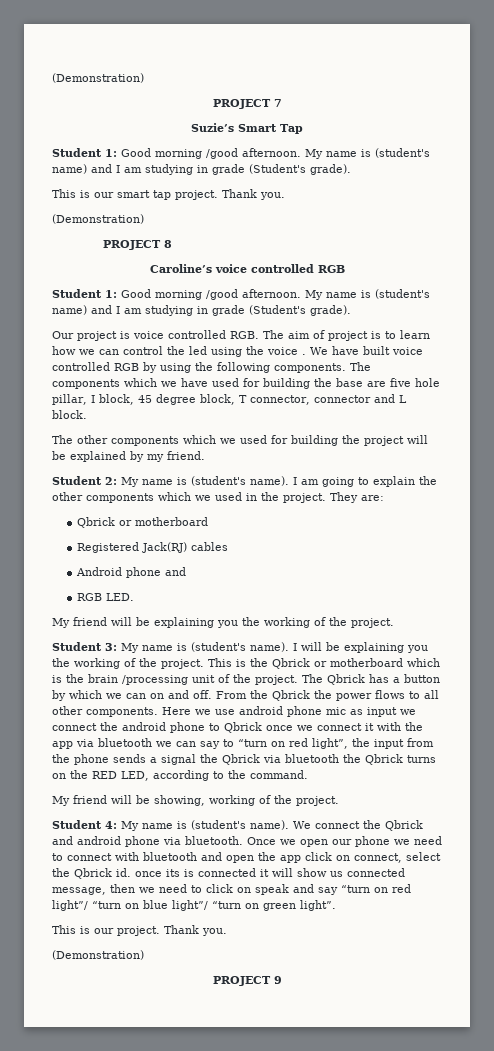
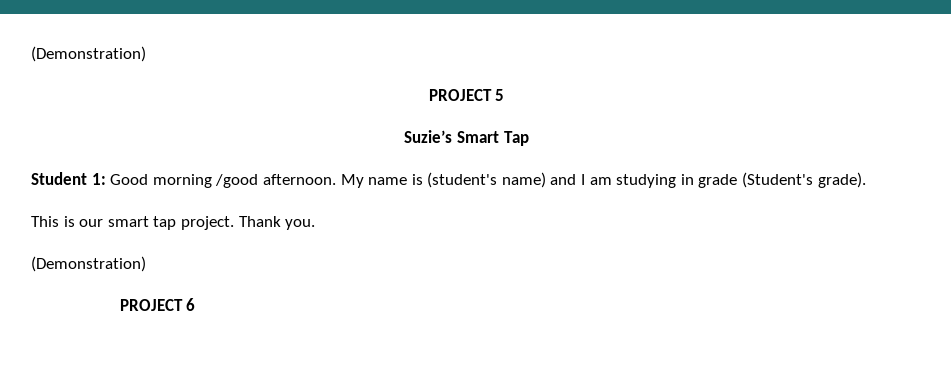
[52,73,144,83] [212,99,282,109] (Demonstration) // PROJECT 7 -> [31,46,146,62] [428,89,505,101] (Demonstration) // PROJECT 5
[163,240,172,248] [149,264,345,273] [52,289,430,300] [52,305,351,316] [52,330,430,341] [52,346,423,357] [52,362,371,373] [52,378,440,389] [52,394,407,405] [52,410,87,419] [52,435,428,446] [52,451,205,462] [52,476,437,487] [52,492,384,503] [76,517,208,528] [76,542,228,553] [75,567,186,578] [76,593,134,601] [52,617,394,628] [52,642,428,653] [52,658,440,669] [52,674,440,685] [52,690,439,701] [52,706,416,717] [52,722,423,733] [52,738,434,749] [52,754,436,765] [52,770,308,781] [52,795,339,806] [52,820,423,831] [52,836,442,847] [52,852,441,863] [52,868,405,879] [52,884,411,895] [52,900,336,911] [52,925,227,936] [52,950,144,960] [212,976,282,986] 8 // Caroline’s voice controlled RGB // Student 1: Good morning /good afternoon. My name is (student's name) and I am studying in grade (Student's grade). // Our project is voice controlled RGB. The aim of project is to learn how we can control the led using the voice . We have built voice controlled RGB by using the following components. The components which we have used for building the base are five hole pillar, I block, 45 degree block, T connector, connector and L block. // The other components which we used for building the project will be explained by my friend. // Student 2: My name is (student's name). I am going to explain the other components which we used in the project. They are: // Qbrick or motherboard // Registered Jack(RJ) cables // Android phone and // RGB LED. // My friend will be explaining you the working of the project. // Student 3: My name is (student's name). I will be explaining you the working of the project. This is the Qbrick or motherboard which is the brain /processing unit of the project. The Qbrick has a button by which we can on and off. From the Qbrick the power flows to all other components. Here we use android phone mic as input we connect the android phone to Qbrick once we connect it with the app via bluetooth we can say to “turn on red light”, the input from the phone sends a signal the Qbrick via bluetooth the Qbrick turns on the RED LED, according to the command. // My friend will be showing, working of the project. // Student 4: My name is (student's name). We connect the Qbrick and android phone via bluetooth. Once we open our phone we need to connect with bluetooth and open the app click on connect, select the Qbrick id. once its is connected it will show us connected message, then we need to click on speak and say “turn on red light”/ “turn on blue light”/ “turn on green light”. // This is our project. Thank you. // (Demonstration) // PROJECT 9 -> [186,298,196,311] 6

